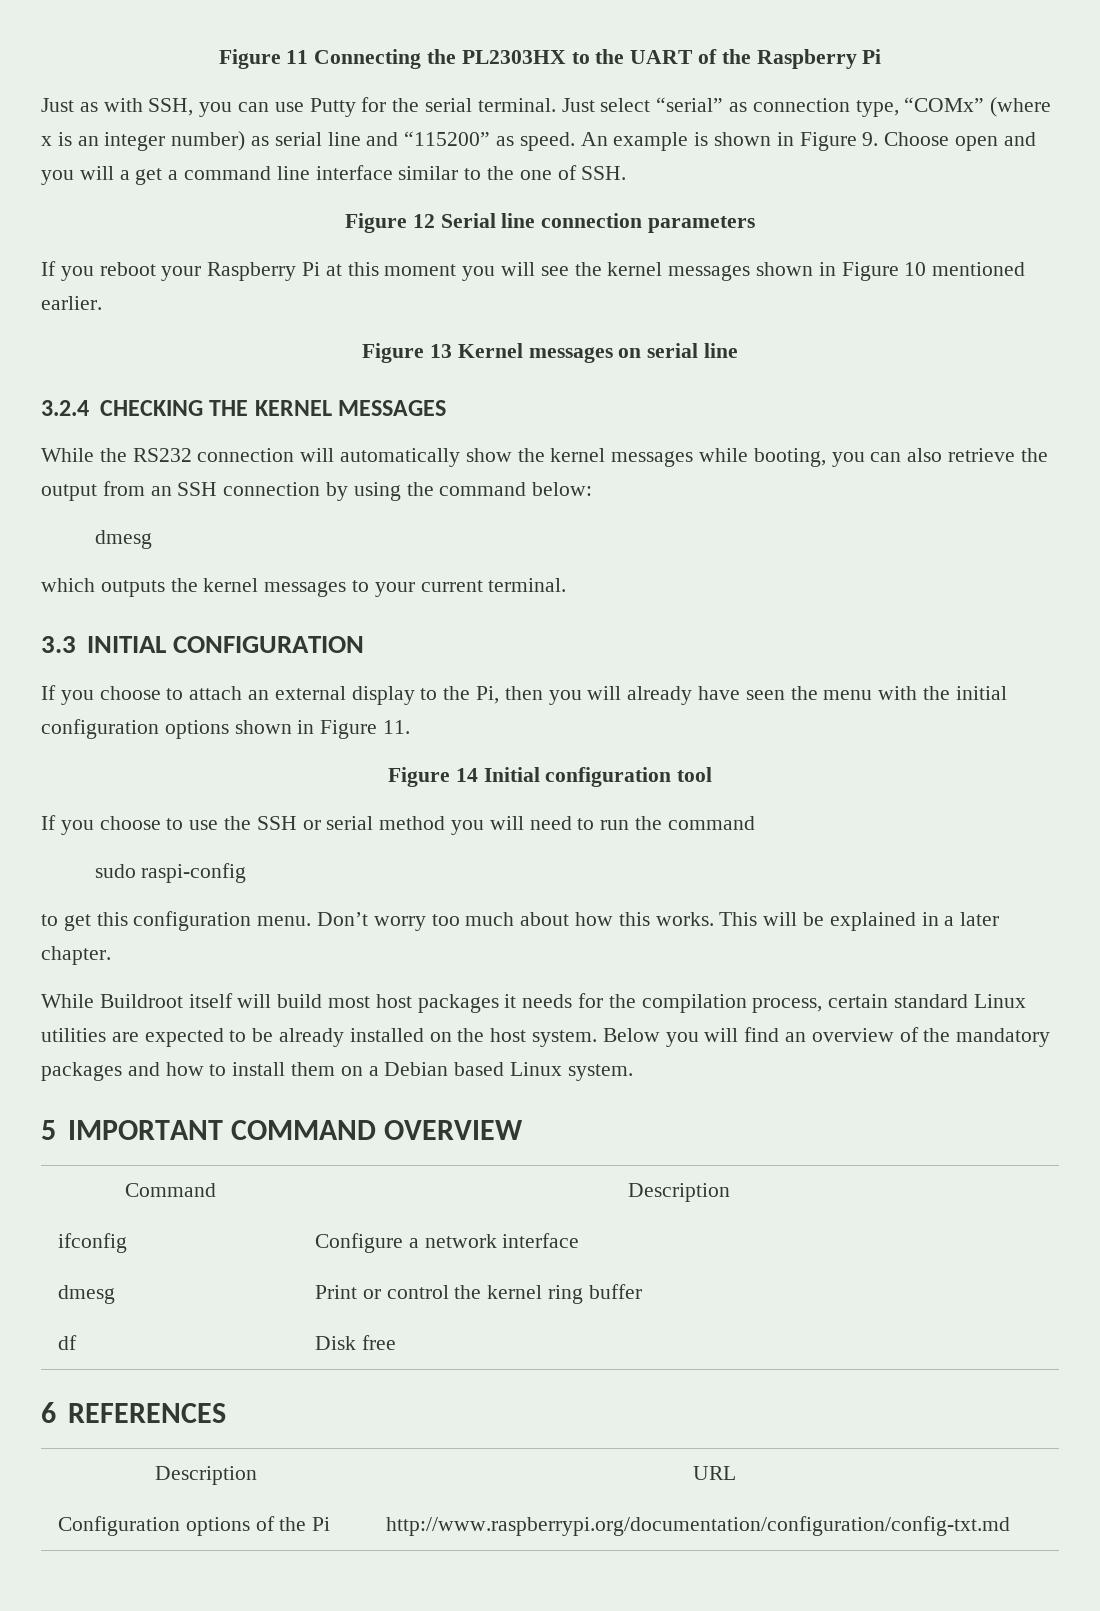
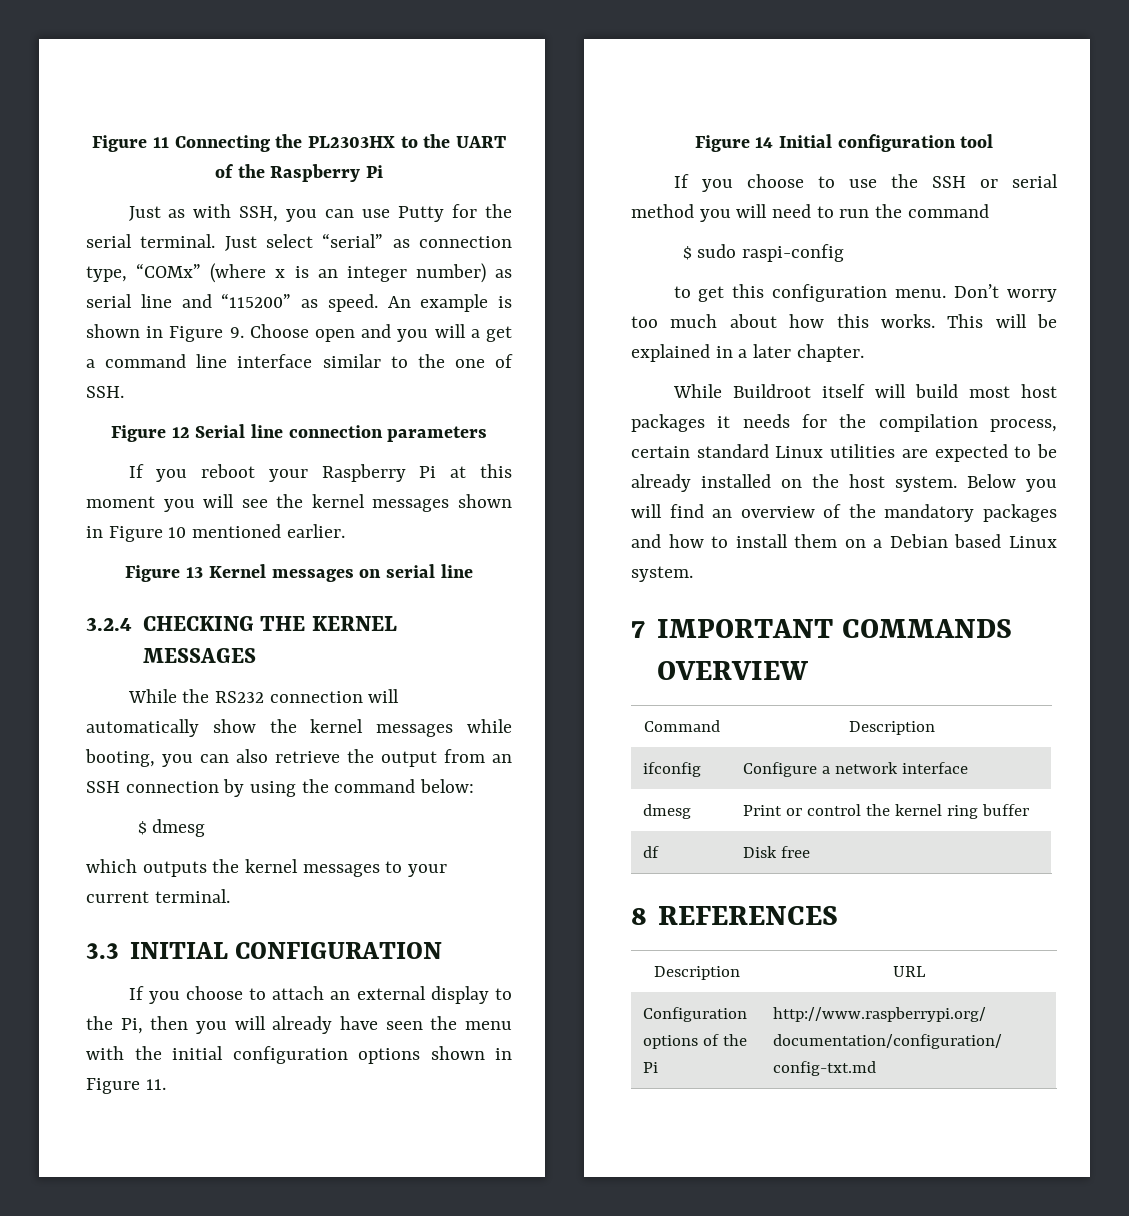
(593, 489) none -> [137,821,147,835] $
(755, 823) none -> [682,246,692,260] $
[41,1120,376,1140] 5 IMPORTANT COMMAND -> [631,619,1012,638] 7 IMPORTANT COMMANDS
[41,1402,56,1423] 6 -> [631,908,647,925] 8

